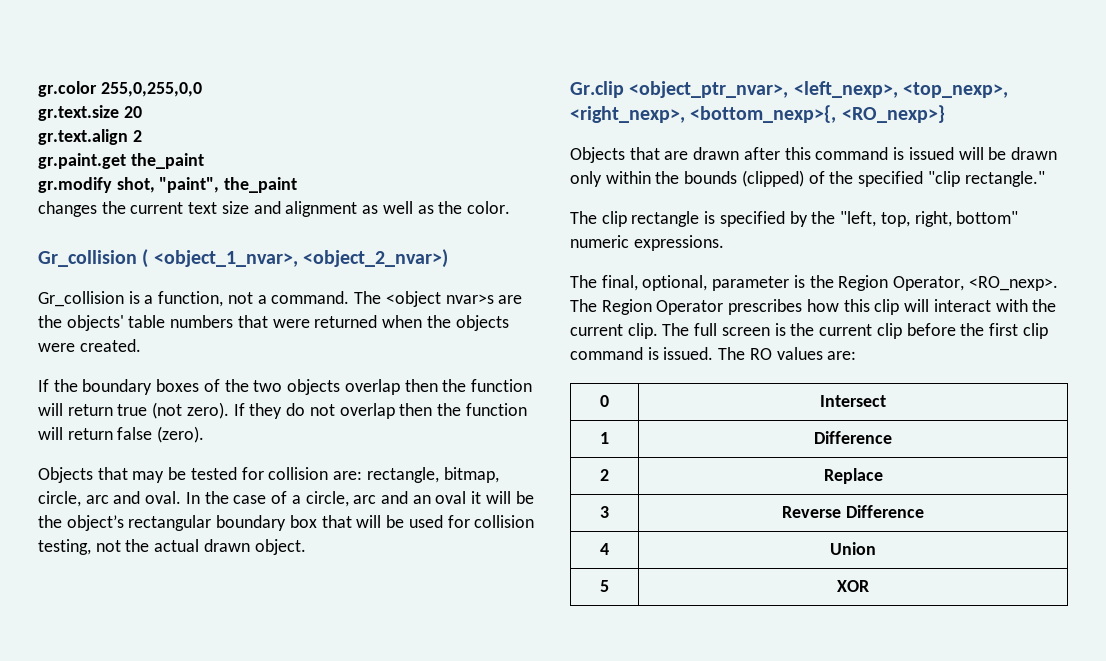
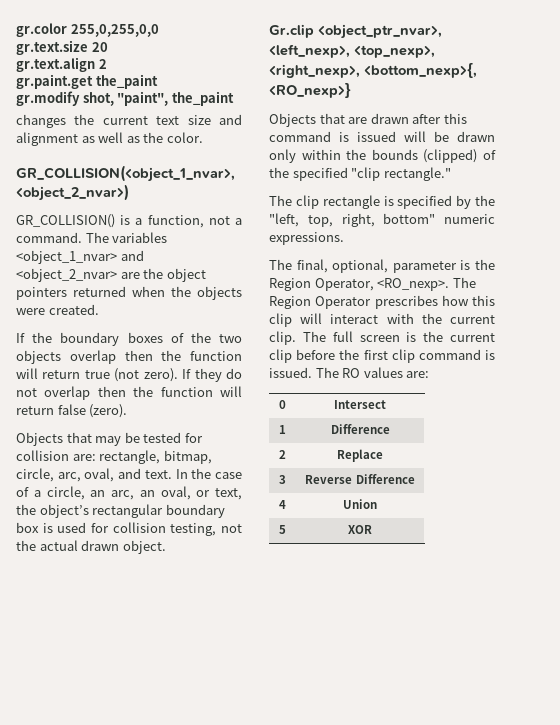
[38,249,298,268] Gr_collision ( <object_1_nvar>, -> [16,165,235,182] GR_COLLISION(<object_1_nvar>,
[38,291,124,307] Gr_collision -> [16,214,115,228] GR_COLLISION()
[385,291,523,307] [38,315,310,331] <object nvar>s are the objects' table numbers that were -> [112,232,168,243] [16,250,144,264] [16,268,206,282] [16,287,67,300] variables <object_1_nvar> and <object_2_nvar> are the object pointers
[85,491,182,504] arc and oval. -> [57,468,172,482] arc, oval, and text.
[353,491,534,504] arc and an oval it will be -> [90,486,242,500] an arc, an oval, or text,
[321,515,405,528] that will be -> [42,523,53,533] is

